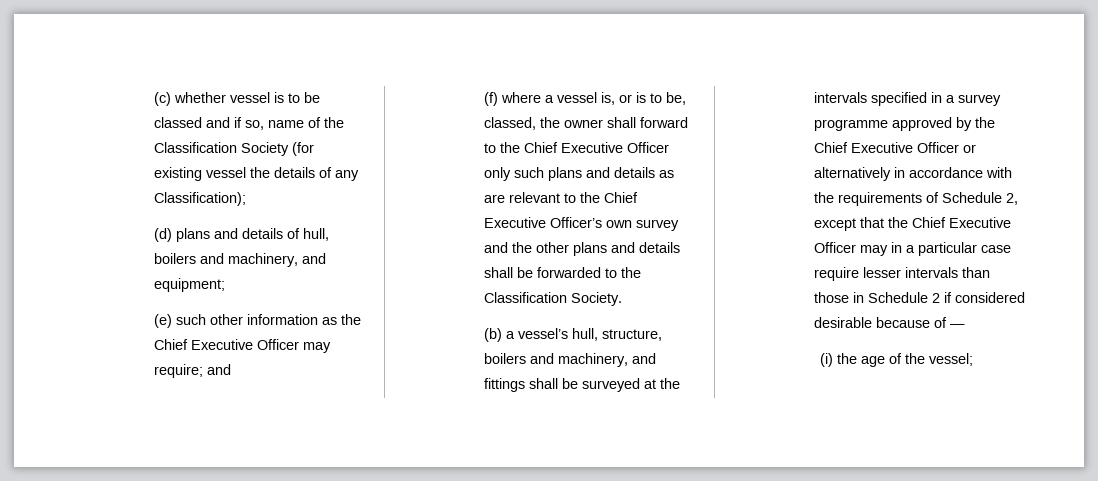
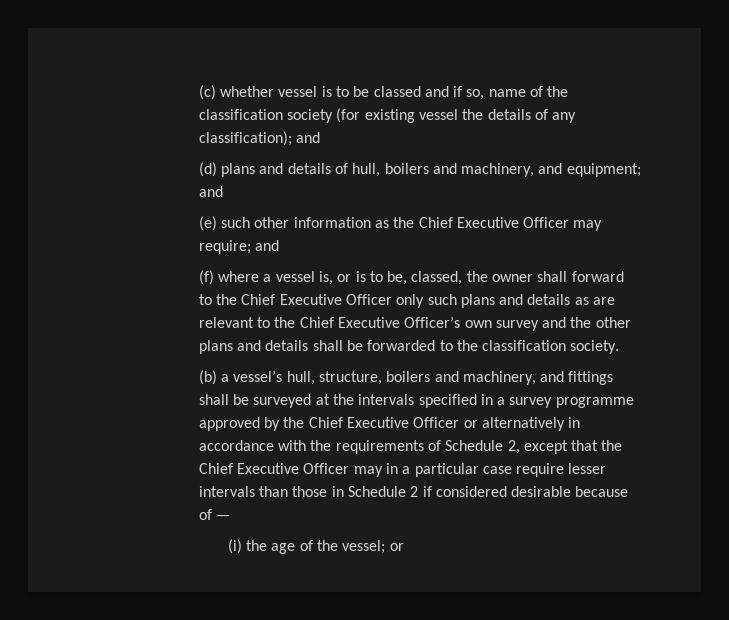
[154,142,290,156] Classification Society -> [198,109,333,123] classification society
[154,192,247,206] Classification); -> [198,131,320,146] classification); and
(226, 285) none -> [198,186,223,197] and
[484,292,623,306] Classification Society. -> [482,340,620,354] classification society.
(974, 359) none -> [389,543,404,551] or

